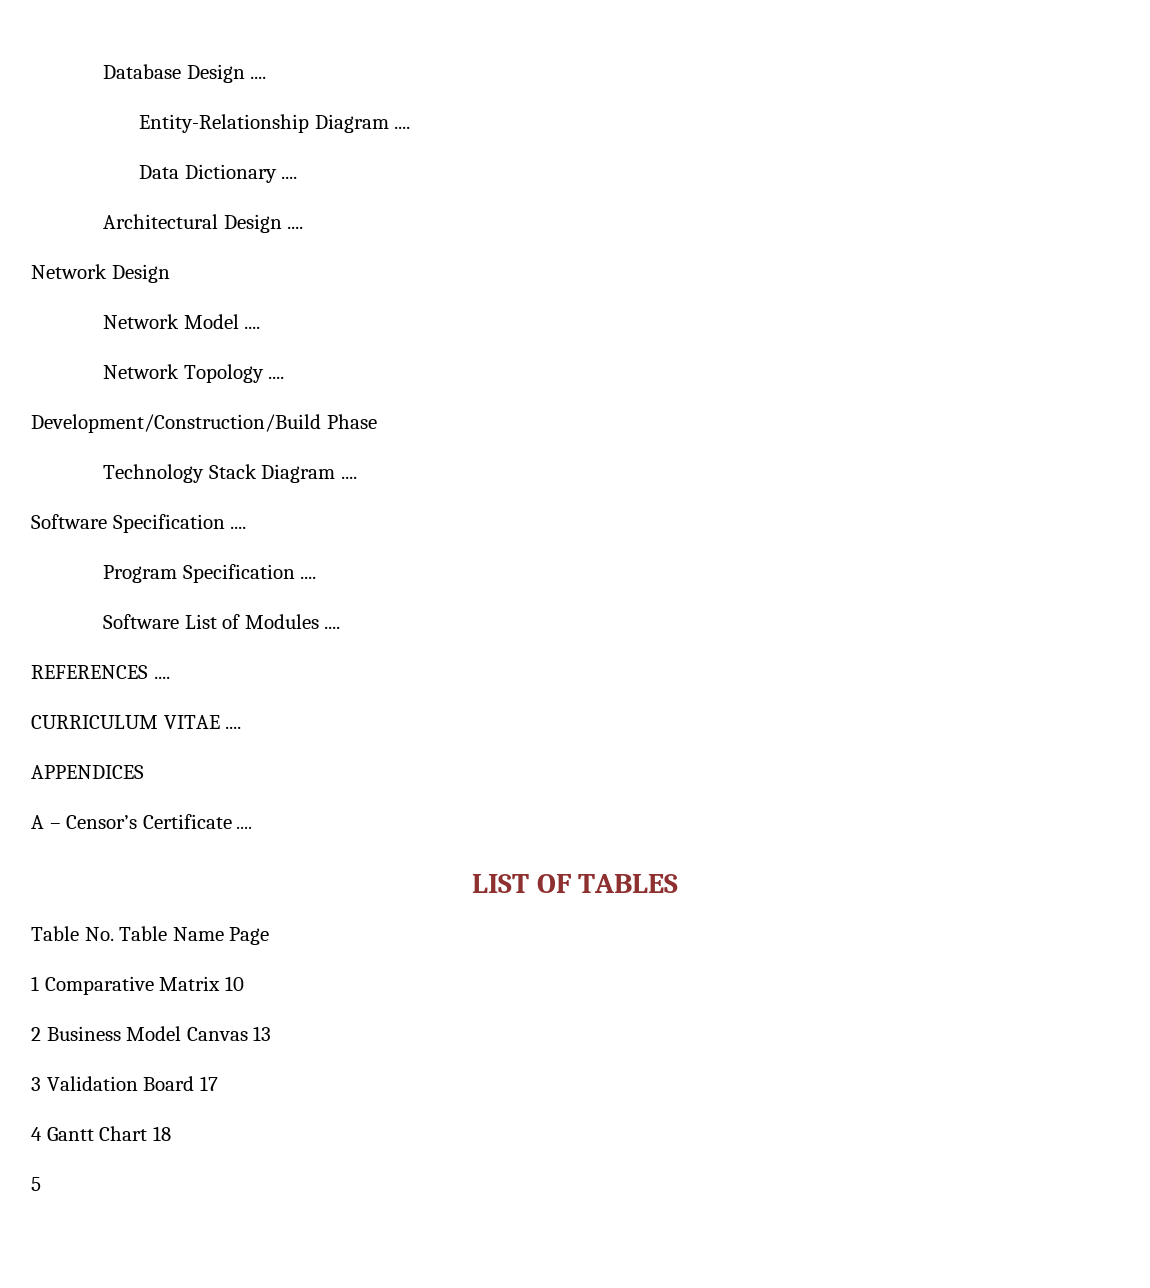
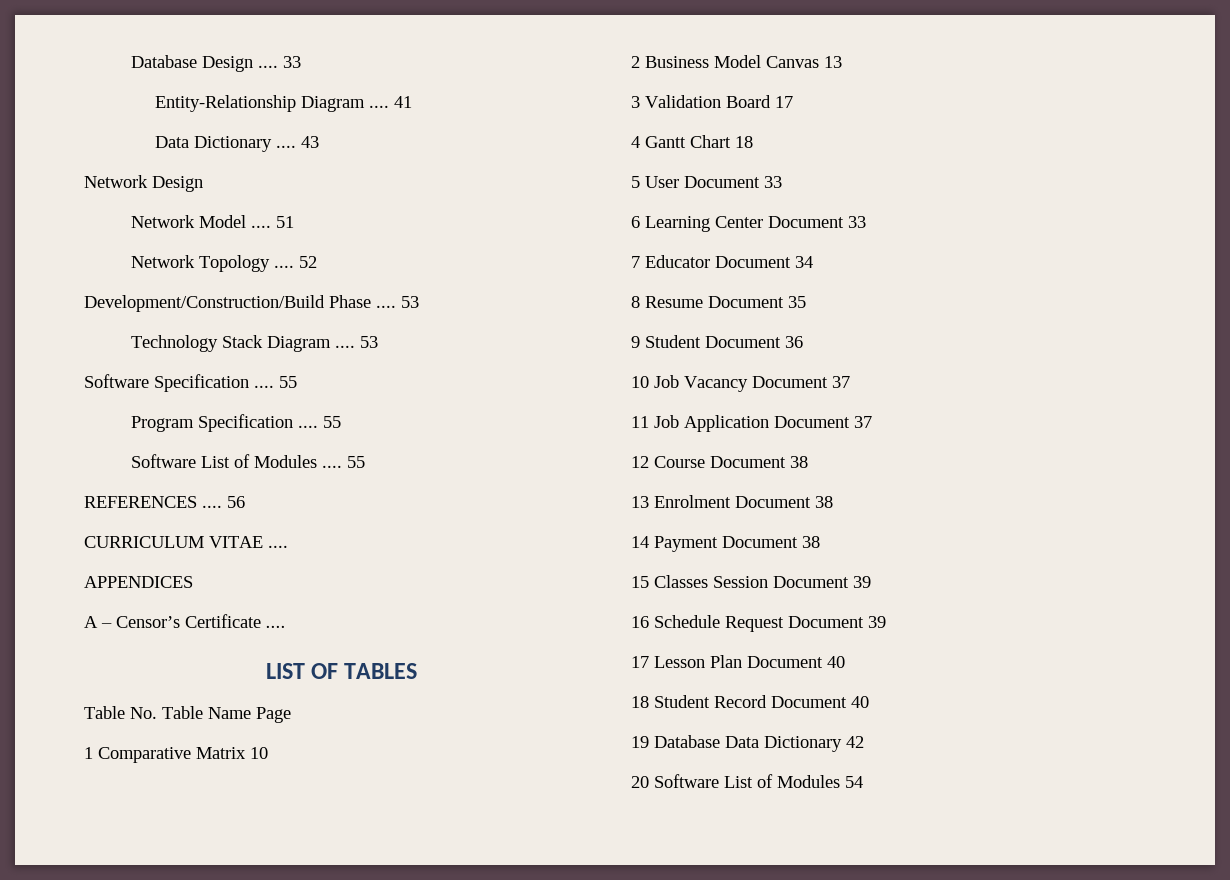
(267, 77) none -> [283,56,302,68] 33
(411, 127) none -> [394,96,413,108] 41
[103,214,304,233] // Architectural Design .... -> [301,136,320,148] 43
(261, 327) none -> [276,216,295,228] 51
(285, 377) none -> [299,256,318,268] 52
(377, 421) none -> [376,296,419,308] .... 53
(357, 477) none -> [360,336,379,348] 53
(247, 527) none -> [279,376,297,388] 55
(317, 577) none -> [323,416,342,428] 55
(341, 627) none -> [347,456,366,468] 55
(170, 677) none -> [227,496,245,508] 56
(41, 1184) none -> [645,176,782,188] [631,216,866,232] [631,255,813,268] [631,296,806,308] [631,335,803,348] [631,375,850,392] [631,415,872,432] [631,456,808,468] [631,495,833,508] [631,536,820,552] [631,575,871,588] [631,615,886,632] [631,655,845,668] [631,695,869,708] [631,735,864,752] [631,774,863,788] User Document 33 // 6 Learning Center Document 33 // 7 Educator Document 34 // 8 Resume Document 35 // 9 Student Document 36 // 10 Job Vacancy Document 37 // 11 Job Application Document 37 // 12 Course Document 38 // 13 Enrolment Document 38 // 14 Payment Document 38 // 15 Classes Session Document 39 // 16 Schedule Request Document 39 // 17 Lesson Plan Document 40 // 18 Student Record Document 40 // 19 Database Data Dictionary 42 // 20 Software List of Modules 54

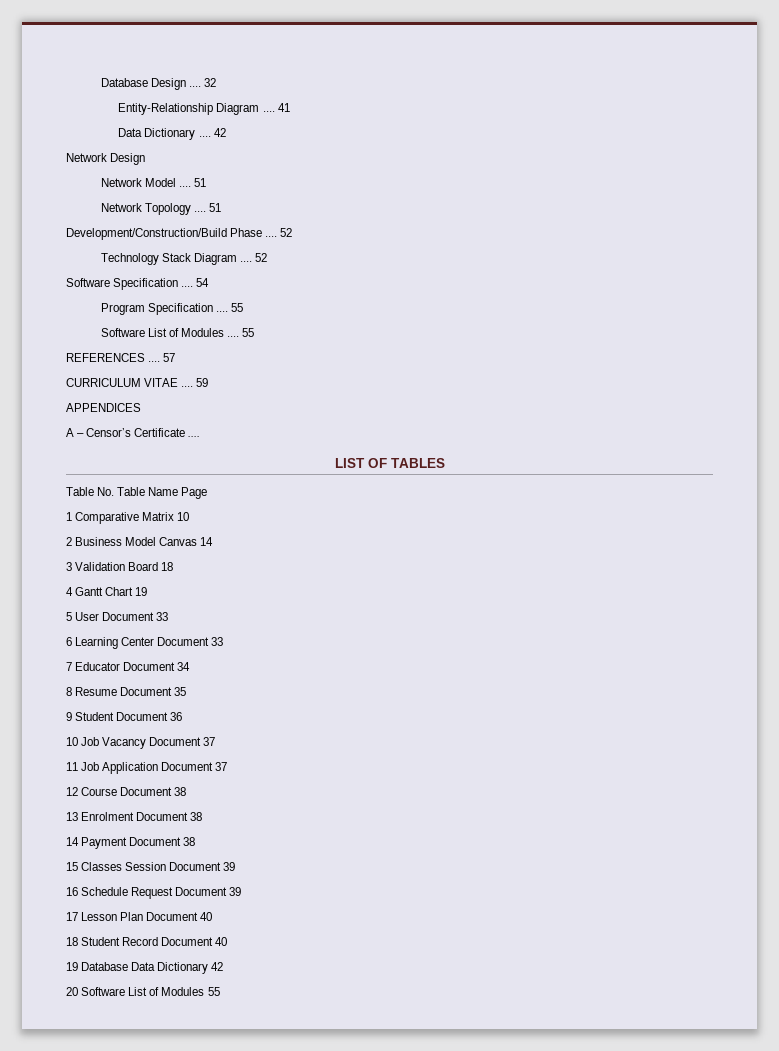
[283,56,302,68] 33 -> [204,78,217,87] 32
[301,136,320,148] 43 -> [213,128,226,137] 42
[299,256,318,268] 52 -> [209,203,222,212] 51
[401,296,419,308] 53 -> [280,228,293,237] 52
[360,336,379,348] 53 -> [255,253,268,262] 52
[279,376,297,388] 55 -> [196,278,210,287] 54
[227,496,245,508] 56 -> [163,353,176,362] 57
(288, 546) none -> [196,378,209,387] 59
[824,56,842,68] 13 -> [200,537,214,546] 14
[775,96,793,108] 17 -> [161,562,174,571] 18
[735,136,753,148] 18 -> [135,587,148,596] 19
[845,776,863,788] 54 -> [207,987,220,996] 55

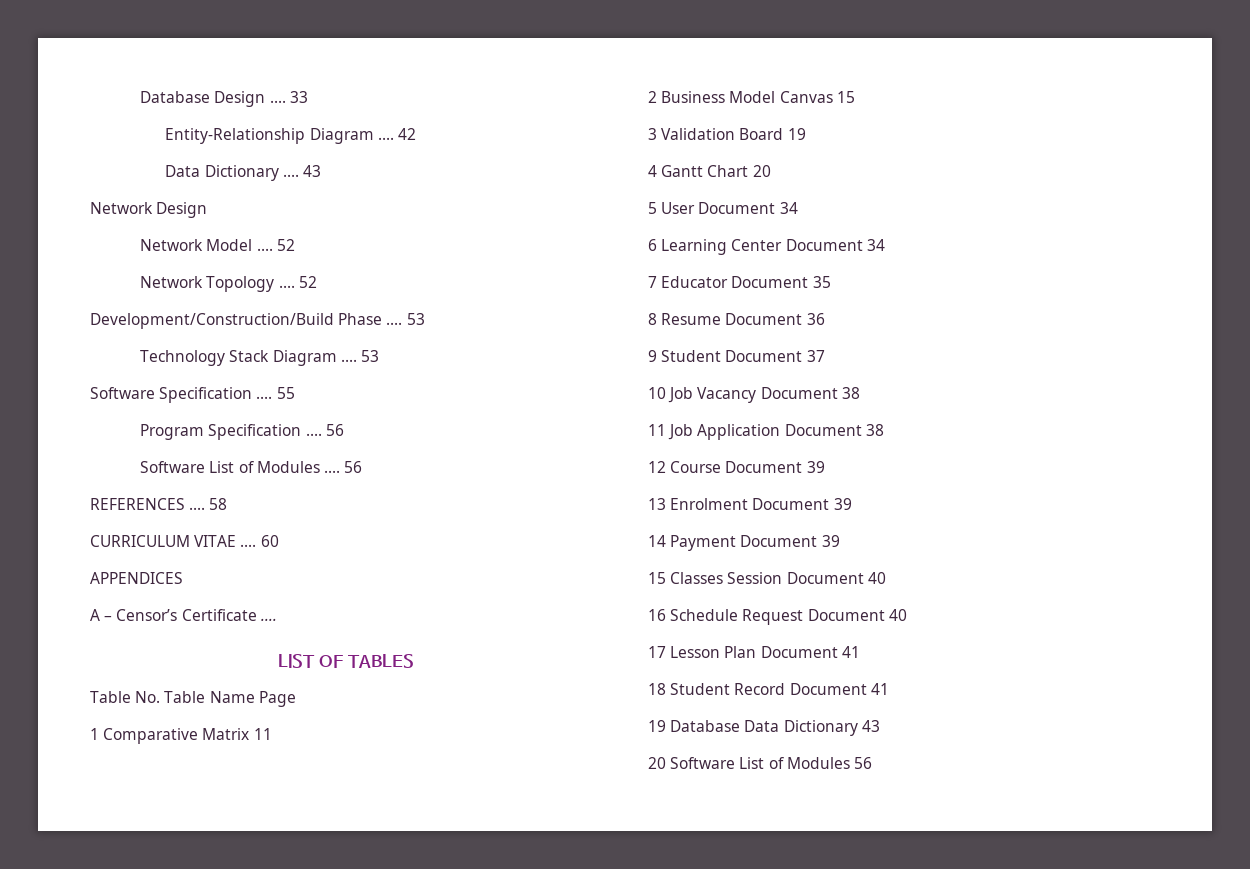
[204,78,217,87] 32 -> [289,91,308,103] 33
[277,103,290,112] 41 -> [397,128,416,140] 42
[213,128,226,137] 42 -> [302,165,321,177] 43
[194,178,207,187] 51 -> [276,239,295,251] 52
[209,203,222,212] 51 -> [298,276,317,288] 52
[280,228,293,237] 52 -> [406,313,425,325] 53
[255,253,268,262] 52 -> [360,350,379,362] 53
[196,278,210,287] 54 -> [276,387,295,399] 55
[231,303,244,312] 55 -> [325,424,344,436] 56
[242,328,255,337] 55 -> [344,461,363,473] 56
[163,353,176,362] 57 -> [209,498,228,510] 58
[196,378,209,387] 59 -> [260,535,279,547] 60
[177,512,190,521] 10 -> [253,728,272,740] 11
[200,537,214,546] 14 -> [836,91,855,103] 15
[161,562,174,571] 18 -> [787,128,806,140] 19
[135,587,148,596] 19 -> [752,165,771,177] 20
[156,612,169,621] 33 -> [779,202,798,214] 34
[211,637,224,646] 33 -> [866,239,885,251] 34
[177,662,191,671] 34 -> [812,276,831,288] 35
[174,687,187,696] 35 -> [806,313,825,325] 36
[170,712,183,721] 36 -> [806,350,825,362] 37
[203,737,216,746] 37 -> [841,387,860,399] 38
[215,762,228,771] 37 -> [865,424,884,436] 38
[174,787,187,796] 38 -> [806,461,825,473] 39
[190,812,203,821] 38 -> [833,498,852,510] 39
[183,837,196,846] 38 -> [821,535,840,547] 39
[223,862,236,871] 39 -> [867,572,886,584] 40
[229,887,242,896] 39 -> [888,609,907,621] 40
[200,912,213,921] 40 -> [841,646,860,658] 41
[215,937,228,946] 40 -> [870,683,889,695] 41
[211,962,224,971] 42 -> [861,720,880,732] 43
[207,987,220,996] 55 -> [853,757,872,769] 56

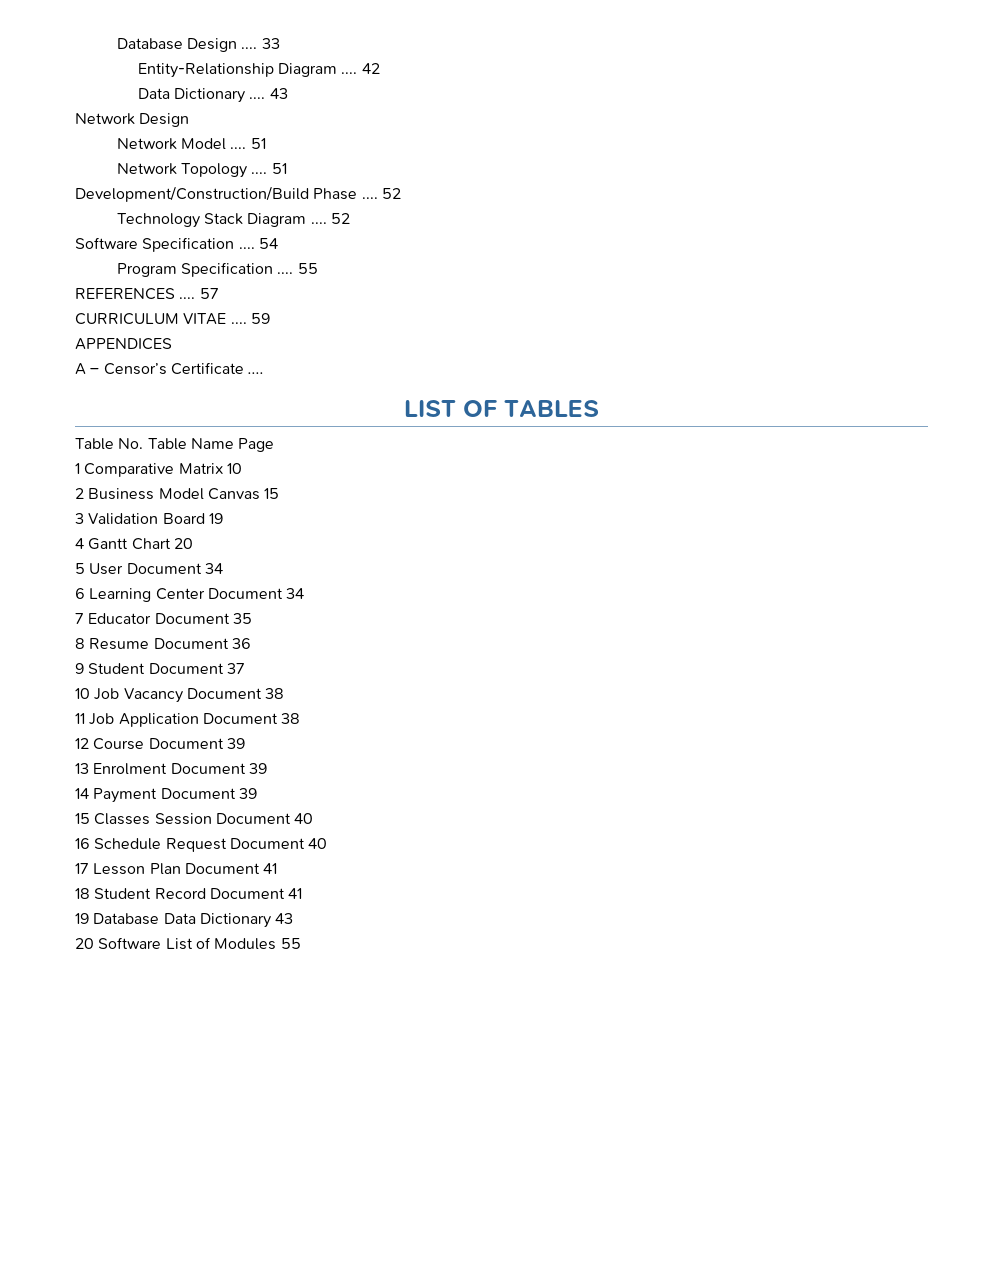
[276,239,295,251] 52 -> [250,138,266,149] 51
[298,276,317,288] 52 -> [271,163,287,174] 51
[406,313,425,325] 53 -> [381,188,401,199] 52
[360,350,379,362] 53 -> [331,213,351,224] 52
[276,387,295,399] 55 -> [258,238,278,249] 54
[325,424,344,436] [140,461,363,473] 56 // Software List of Modules .... 56 -> [297,263,318,274] 55
[209,498,228,510] 58 -> [199,288,219,299] 57
[260,535,279,547] 60 -> [250,313,270,324] 59
[253,728,272,740] 11 -> [226,463,242,474] 10
[853,757,872,769] 56 -> [280,938,301,949] 55

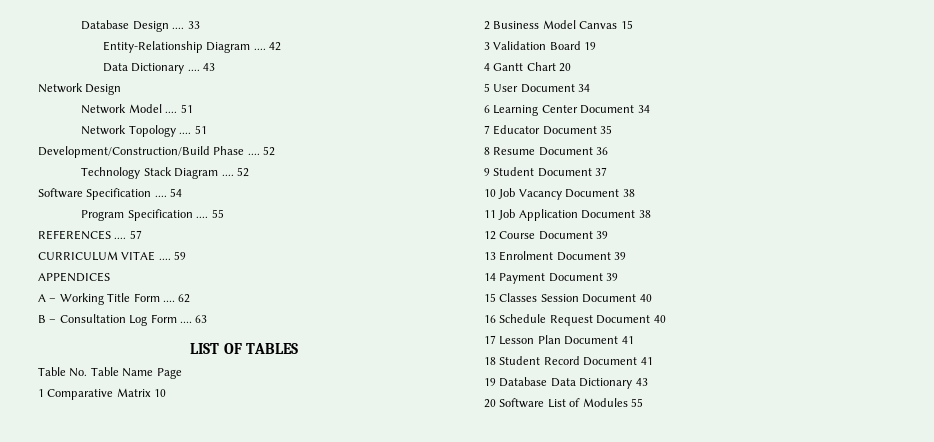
[103,362,265,375] Censor’s Certificate .... -> [59,293,191,305] [38,314,208,326] Working Title Form .... 62 // B – Consultation Log Form .... 63

